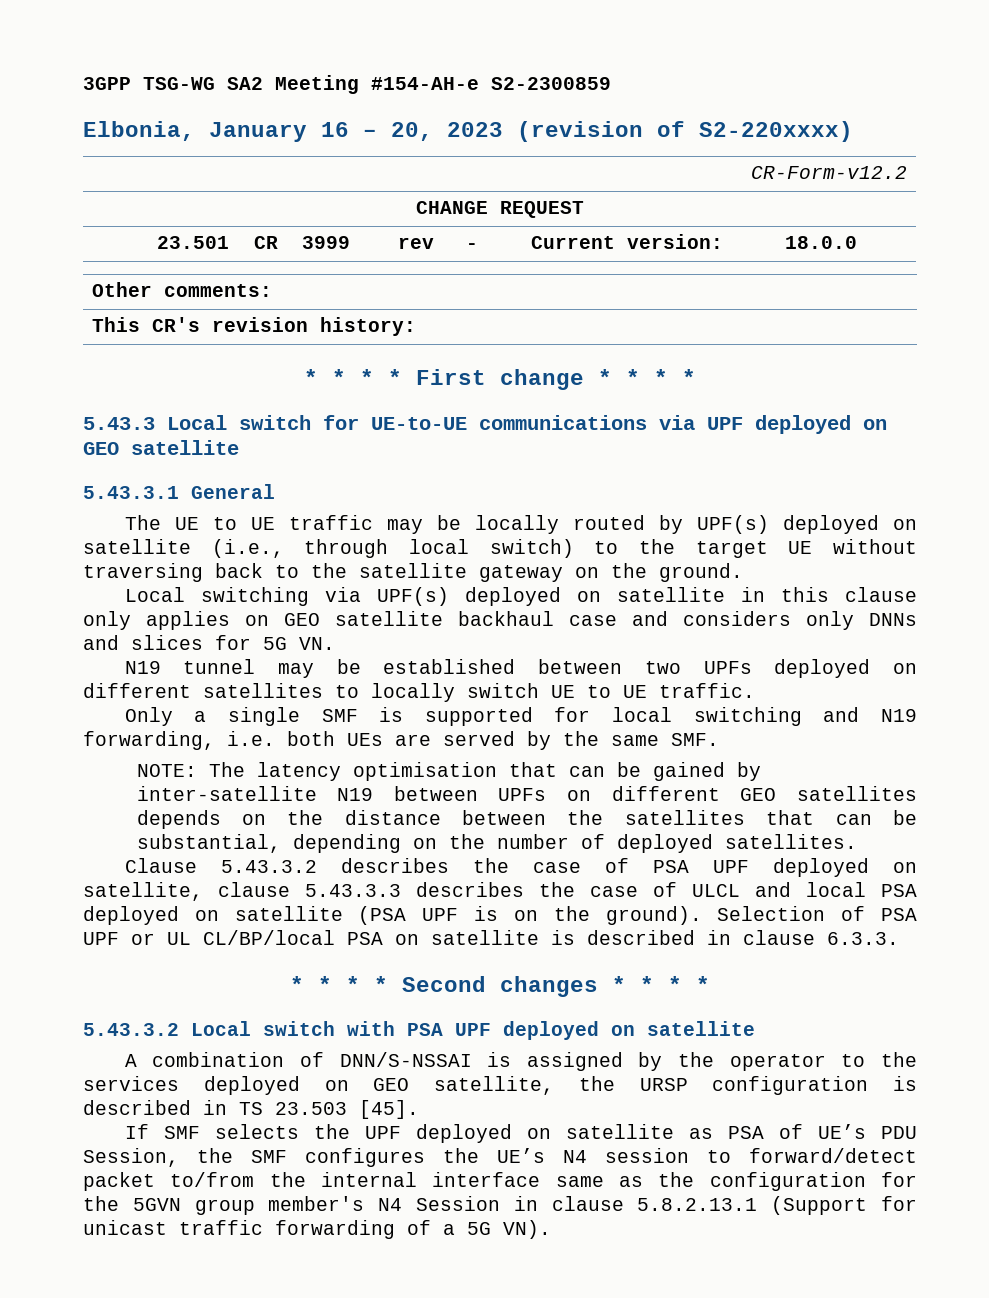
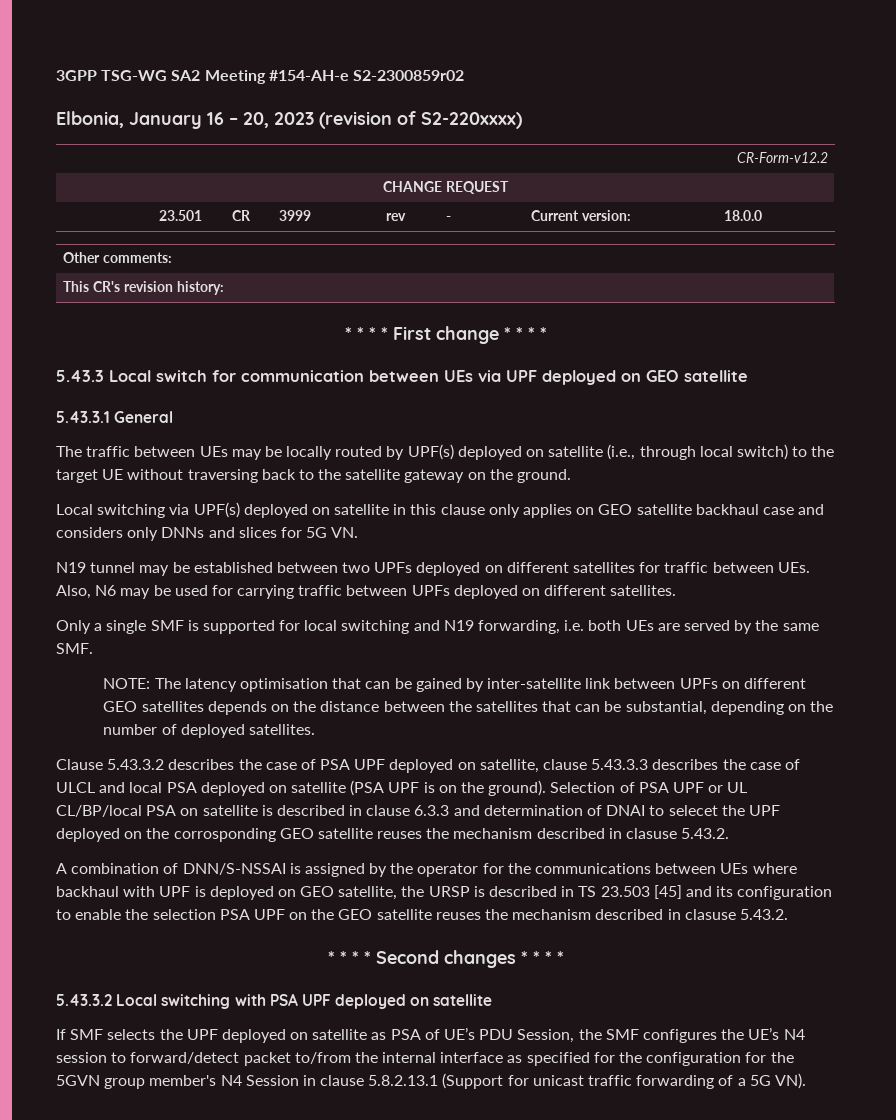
[491,77,611,90] S2-2300859 -> [352,70,464,81] S2-2300859r02
[371,415,647,430] UE-to-UE communications -> [241,370,473,382] communication between UEs
[174,515,373,530] UE to UE traffic -> [86,446,228,457] traffic between UEs
[335,683,755,702] to locally switch UE to UE traffic. -> [639,562,810,573] [56,585,677,599] for traffic between UEs. Also, N6 may be used for carrying traffic between UPFs deployed on different satellites.
[337,788,374,801] N19 -> [585,678,612,689] link
[827,932,899,945] 6.3.3. -> [414,805,780,816] [56,828,730,842] [56,863,797,877] [56,885,833,900] [56,909,788,920] 6.3.3 and determination of DNAI to selecet the UPF deployed on the corrosponding GEO satellite reuses the mechanism described in clasuse 5.43.2. // A combination of DNN/S-NSSAI is assigned by the operator for the communications between UEs where backhaul with UPF is deployed on GEO satellite, the URSP is described in TS 23.503 [45] and its configuration to enable the selection PSA UPF on the GEO satellite reuses the mechanism described in clasuse 5.43.2.
[263,1021,335,1036] switch -> [161,994,231,1009] switching
[124,1052,917,1071] [83,1076,917,1095] [83,1100,419,1119] // A combination of DNN/S-NSSAI is assigned by the operator to the services deployed on GEO satellite, the URSP configuration is described in TS 23.503 [45]. -> (493, 1000) none
[555,1176,643,1187] same as -> [507,1052,615,1066] as specified for

